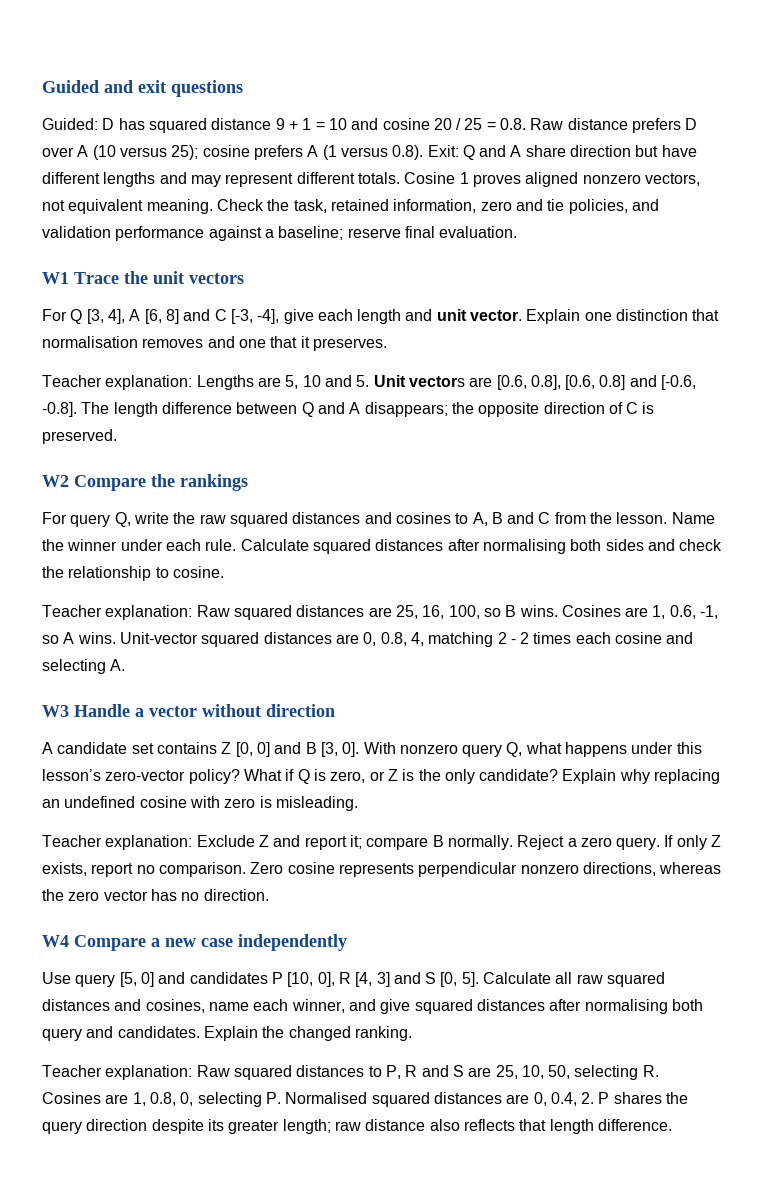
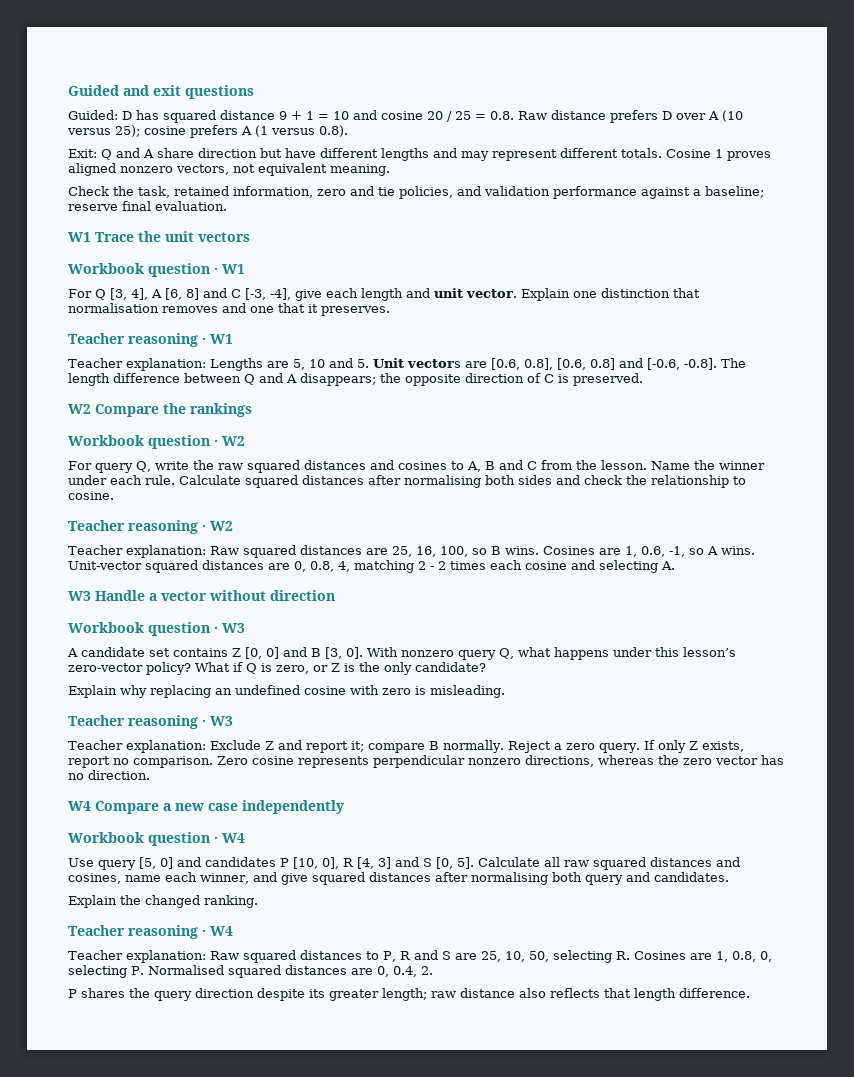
(424, 152) none -> (348, 131) //
(213, 206) none -> (390, 170) //
(244, 278) none -> [68,263,245,277] // Workbook question · W1
(387, 344) none -> [68,333,233,347] // Teacher reasoning · W1
(248, 482) none -> [68,435,245,449] // Workbook question · W2
(224, 572) none -> [68,520,233,534] // Teacher reasoning · W2
(335, 710) none -> [68,622,245,636] // Workbook question · W3
(559, 775) none -> (486, 667) //
(358, 803) none -> [68,715,233,729] // Teacher reasoning · W3
(347, 942) none -> [68,832,245,846] // Workbook question · W4
(200, 1032) none -> (729, 877) //
(412, 1033) none -> [68,925,233,939] // Teacher reasoning · W4
(595, 1098) none -> (433, 970) //

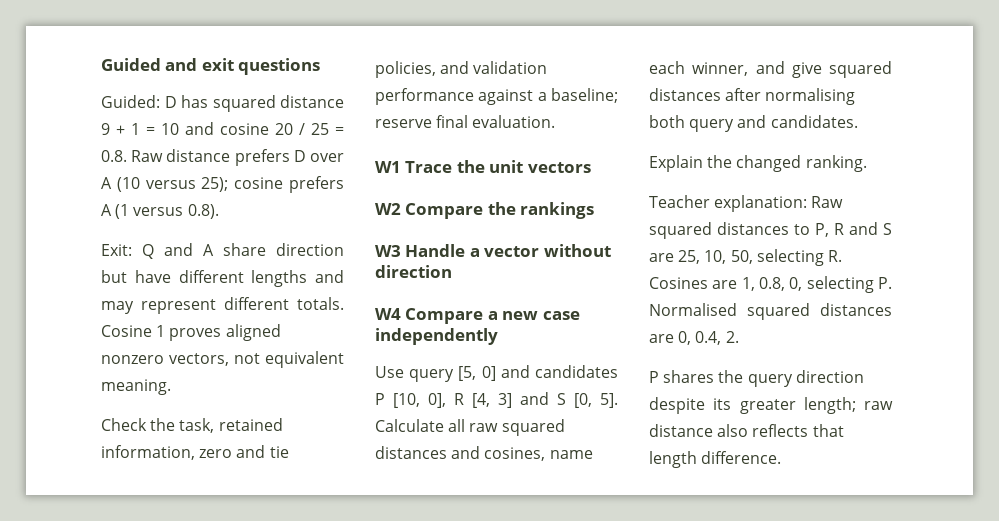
[68,263,245,277] [68,288,700,301] [68,303,390,316] [68,333,233,347] [68,358,746,371] [68,373,643,386] [68,403,252,417] [68,435,245,449] [68,460,765,473] [68,475,746,488] [68,491,114,500] [68,520,233,534] [68,545,755,558] [68,560,675,573] Workbook question · W1 // For Q [3, 4], A [6, 8] and C [-3, -4], give each length and unit vector. Explain one distinction that normalisation removes and one that it preserves. // Teacher reasoning · W1 // Teacher explanation: Lengths are 5, 10 and 5. Unit vectors are [0.6, 0.8], [0.6, 0.8] and [-0.6, -0.8]. The length difference between Q and A disappears; the opposite direction of C is preserved. // W2 Compare the rankings // Workbook question · W2 // For query Q, write the raw squared distances and cosines to A, B and C from the lesson. Name the winner under each rule. Calculate squared distances after normalising both sides and check the relationship to cosine. // Teacher reasoning · W2 // Teacher explanation: Raw squared distances are 25, 16, 100, so B wins. Cosines are 1, 0.6, -1, so A wins. Unit-vector squared distances are 0, 0.8, 4, matching 2 - 2 times each cosine and selecting A. -> [375,202,595,219] W2 Compare the rankings
[68,622,245,636] [67,647,736,660] [68,662,486,675] [68,685,505,698] [68,715,233,729] [68,740,744,753] [68,755,784,768] [68,770,150,780] // Workbook question · W3 // A candidate set contains Z [0, 0] and B [3, 0]. With nonzero query Q, what happens under this lesson’s zero-vector policy? What if Q is zero, or Z is the only candidate? // Explain why replacing an undefined cosine with zero is misleading. // Teacher reasoning · W3 // Teacher explanation: Exclude Z and report it; compare B normally. Reject a zero query. If only Z exists, report no comparison. Zero cosine represents perpendicular nonzero directions, whereas the zero vector has no direction. -> (452, 271) none
[68,832,245,846] // Workbook question · W4 -> (498, 336) none
[68,925,233,939] // Teacher reasoning · W4 -> (867, 163) none

